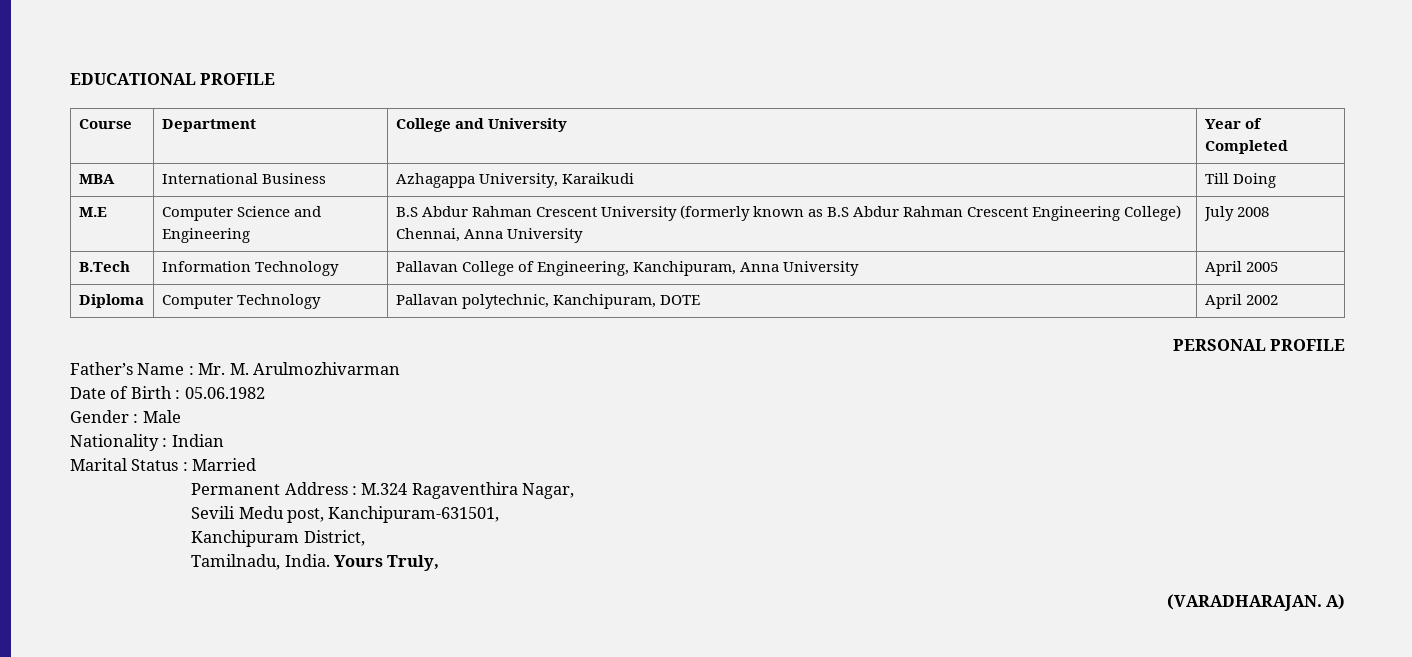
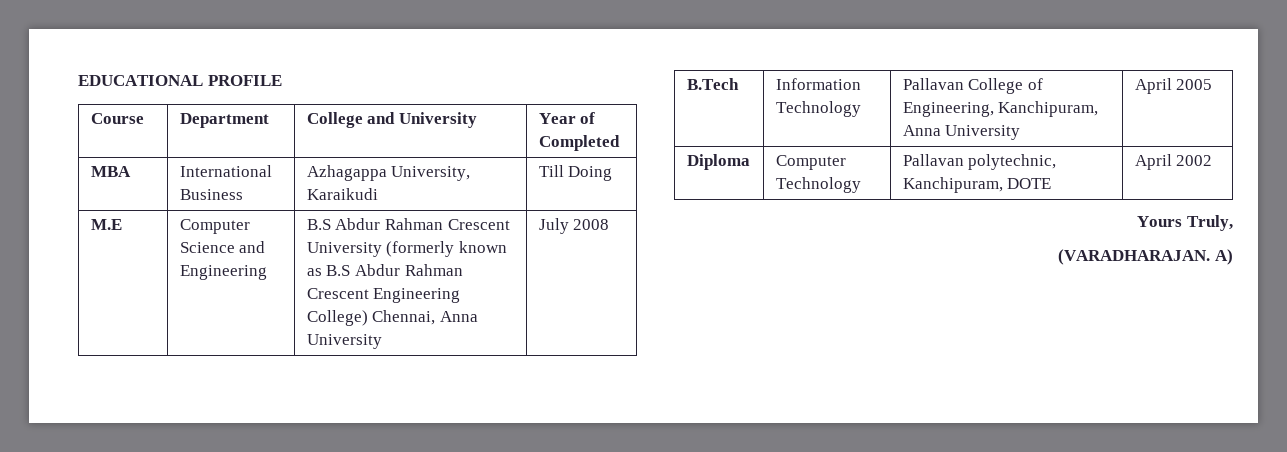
[1172,339,1345,351] [70,362,401,375] [70,386,265,399] [70,410,181,423] [70,434,224,451] [70,458,257,471] [191,482,575,499] [191,506,500,523] [191,530,365,547] [191,554,330,570] PERSONAL PROFILE // Father’s Name : Mr. M. Arulmozhivarman // Date of Birth : 05.06.1982 // Gender : Male // Nationality : Indian // Marital Status : Married // Permanent Address : M.324 Ragaventhira Nagar, // Sevili Medu post, Kanchipuram-631501, // Kanchipuram District, // Tamilnadu, India. -> (1213, 160) none

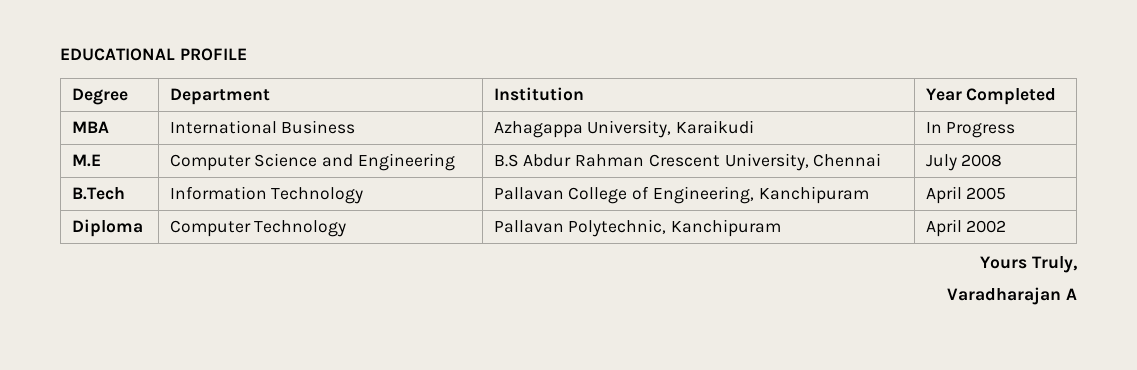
[90,113,144,124] Course -> [71,88,128,105] Degree
[306,112,477,128] College and University -> [493,87,584,101] Institution
[580,112,596,124] of -> (962, 94) none
[538,165,613,181] Till Doing -> [925,122,1016,138] In Progress
[306,241,507,257] [306,264,463,276] [306,288,461,303] [306,310,478,326] [306,334,382,349] University (formerly known as B.S Abdur Rahman Crescent Engineering College) Chennai, Anna University -> [724,153,882,171] University, Chennai
[998,101,1099,117] [902,125,1021,140] Kanchipuram, Anna University -> [758,186,869,204] Kanchipuram
[968,154,1057,170] [902,177,1052,193] polytechnic, Kanchipuram, DOTE -> [568,219,782,237] Polytechnic, Kanchipuram
[1058,249,1233,265] (VARADHARAJAN. A) -> [947,287,1077,305] Varadharajan A

